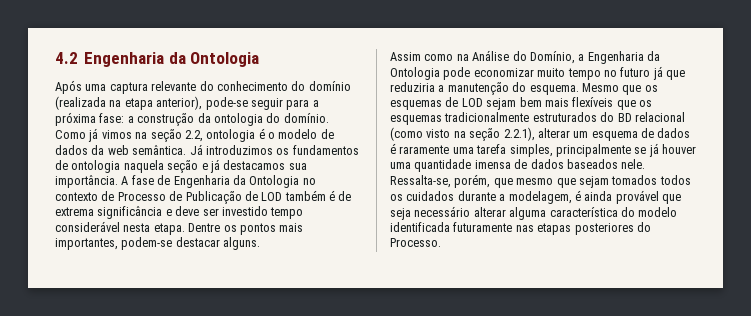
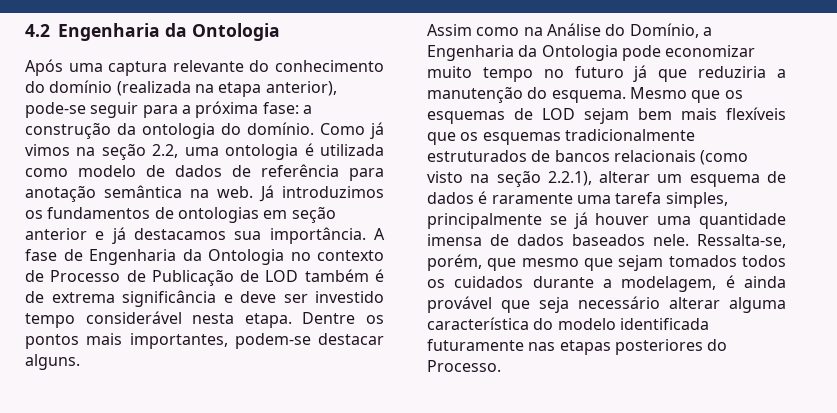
(203, 136) none -> [184,147,219,156] uma
[268,132,275,139] o -> [320,144,384,156] [25,168,68,177] utilizada como
[91,145,187,155] da web semântica. -> [232,164,384,181] [25,185,253,202] de referência para anotação semântica na web.
[71,160,199,173] ontologia naquela seção -> [177,206,336,223] [25,228,87,240] ontologias em seção anterior
[600,112,685,122] do BD relacional -> [531,150,696,162] de bancos relacionais

